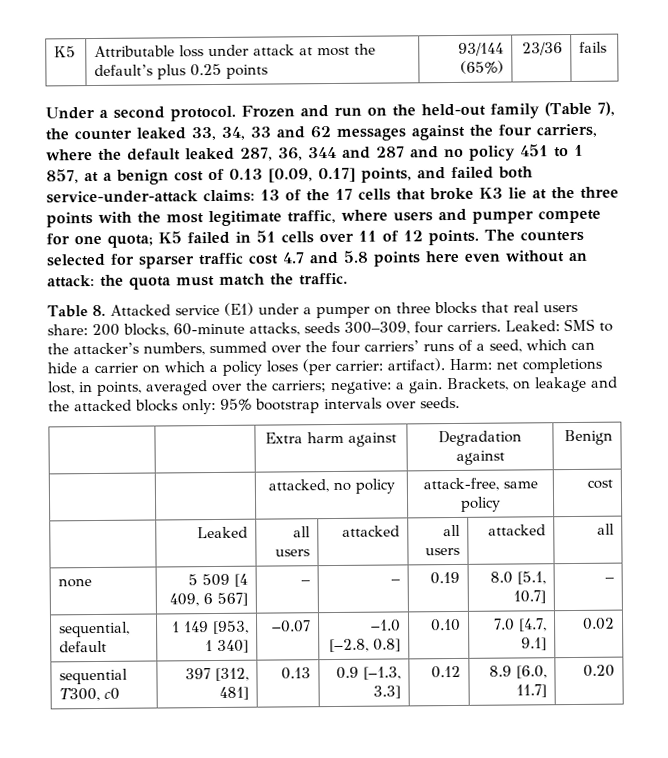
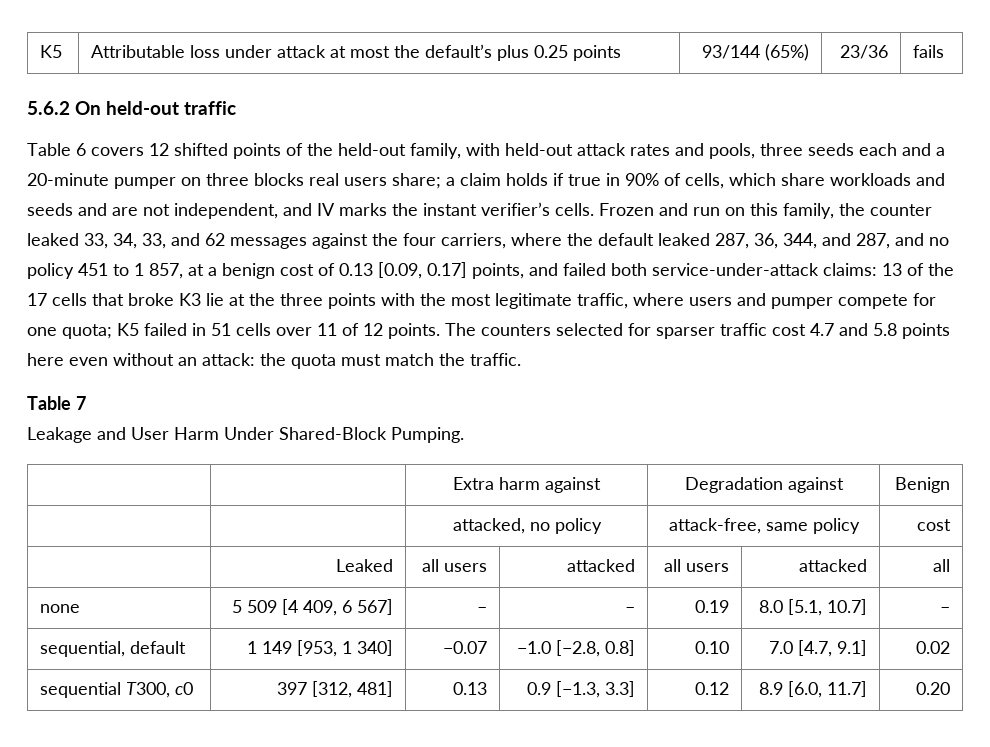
[45,101,615,122] Under a second protocol. Frozen and run on the held-out family (Table 7), -> [27,101,237,115] [27,143,945,159] [27,173,945,189] [27,202,834,219] 5.6.2 On held-out traffic // Table 6 covers 12 shifted points of the held-out family, with held-out attack rates and pools, three seeds each and a 20-minute pumper on three blocks real users share; a claim holds if true in 90% of cells, which share workloads and seeds and are not independent, and IV marks the instant verifier’s cells. Frozen and run on this family,
[250,126,271,138] 33 -> [142,233,166,249] 33,
[308,146,405,159] 344 and 287 -> [783,233,890,249] 344, and 287,
[91,301,578,319] [47,318,613,337] [47,339,595,356] [47,357,602,376] [48,376,618,396] [48,396,460,415] 8. Attacked service (E1) under a pumper on three blocks that real users share: 200 blocks, 60-minute attacks, seeds 300–309, four carriers. Leaked: SMS to the attacker’s numbers, summed over the four carriers’ runs of a seed, which can hide a carrier on which a policy loses (per carrier: artifact). Harm: net completions lost, in points, averaged over the carriers; negative: a gain. Brackets, on leakage and the attacked blocks only: 95% bootstrap intervals over seeds. -> [76,396,86,410] [27,427,464,443] 7 // Leakage and User Harm Under Shared-Block Pumping.

